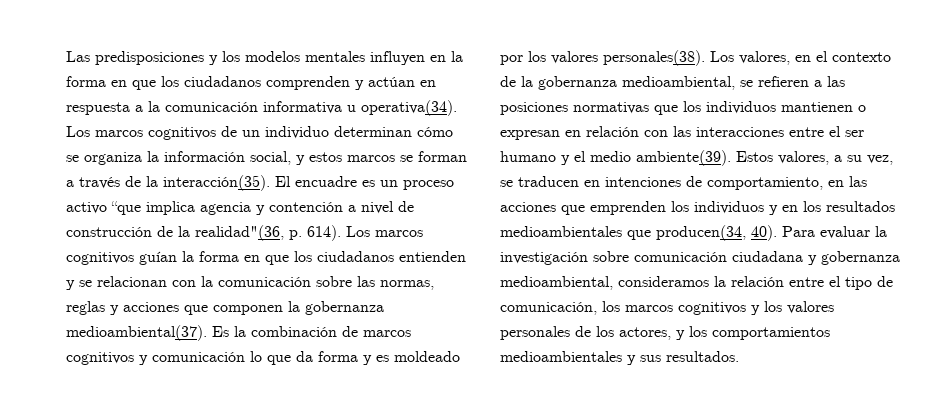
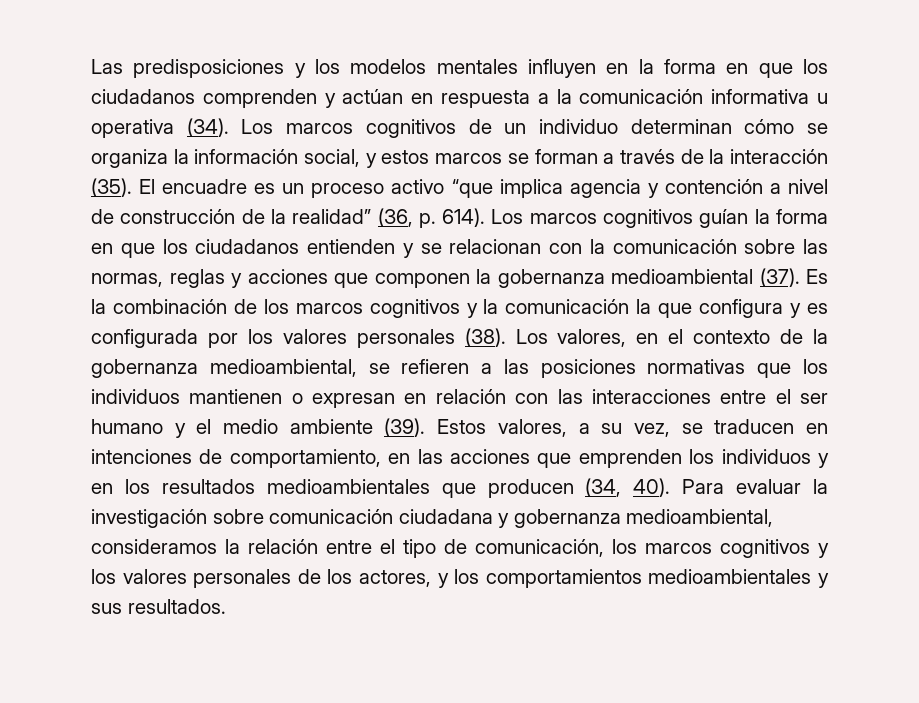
[361,100,457,116] operativa(34). -> [91,118,229,138] operativa (34).
[163,175,270,191] interacción(35). -> [730,149,829,164] [91,178,132,197] interacción (35).
[195,225,284,241] realidad"(36, -> [292,208,413,227] realidad” (36,
[66,325,207,341] medioambiental(37). -> [611,268,800,287] medioambiental (37).
[363,330,411,337] [66,351,358,365] marcos cognitivos y comunicación lo que da forma -> [263,299,784,318] los marcos cognitivos y la comunicación la que configura
[394,351,460,362] moldeado -> [91,329,198,348] configurada
[603,50,705,66] personales(38). -> [356,328,506,348] personales (38).
[636,150,731,166] ambiente(39). -> [289,418,426,437] ambiente (39).
[656,225,746,241] producen(34, -> [487,478,622,498] producen (34,

